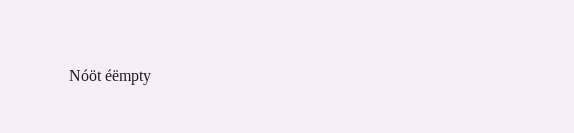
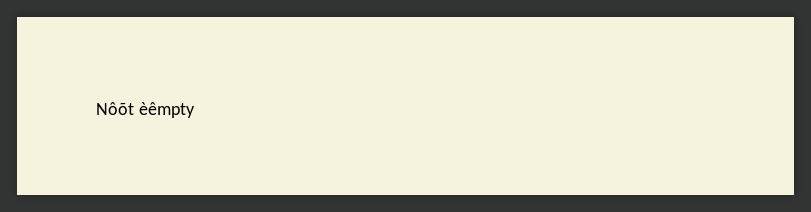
[69,69,152,85] Nóöt éëmpty -> [96,102,195,118] Nôõt èêmpty

